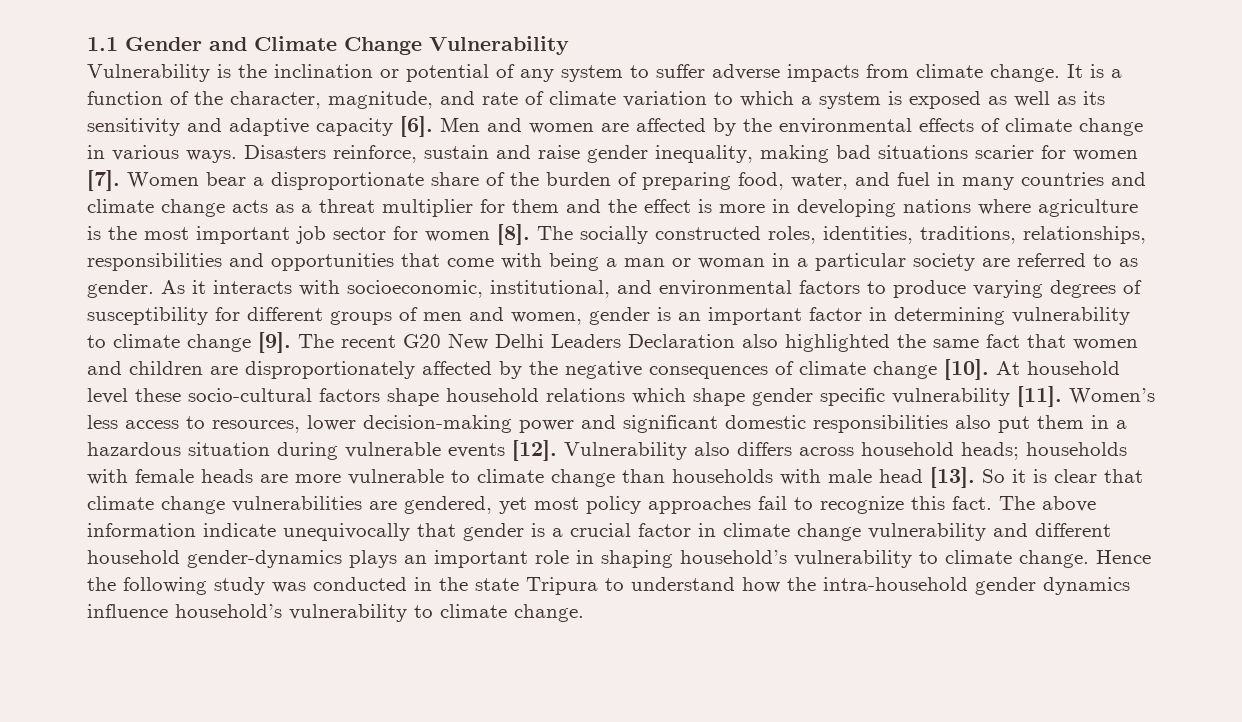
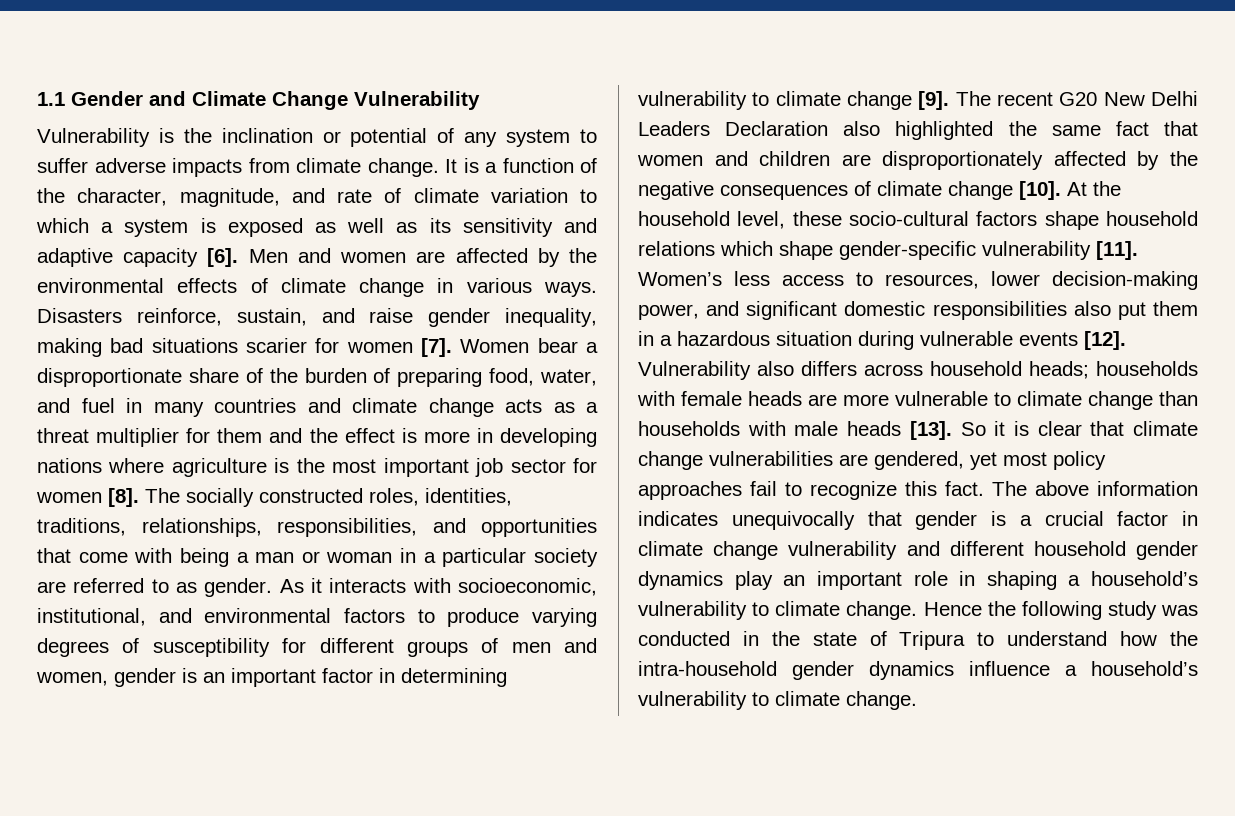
[424,145,489,159] sustain -> [236,308,307,326] sustain,
[87,253,222,271] responsibilities -> [277,518,417,537] responsibilities,
[1027,361,1120,375] [87,388,128,404] household level -> [1093,181,1121,196] [638,211,786,229] the household level,
[752,388,885,406] gender specific -> [839,241,976,260] gender-specific
[519,420,574,433] power -> [638,304,699,320] power,
[879,469,923,483] head -> [847,421,902,436] heads
[203,523,276,537] indicate -> [638,511,718,526] indicates
[187,550,397,568] gender-dynamics plays -> [1136,541,1198,560] [638,571,773,590] gender dynamics play
(673, 559) none -> [1068,575,1081,586] a
(519, 584) none -> [869,631,887,646] of
(168, 611) none -> [1065,665,1077,676] a

